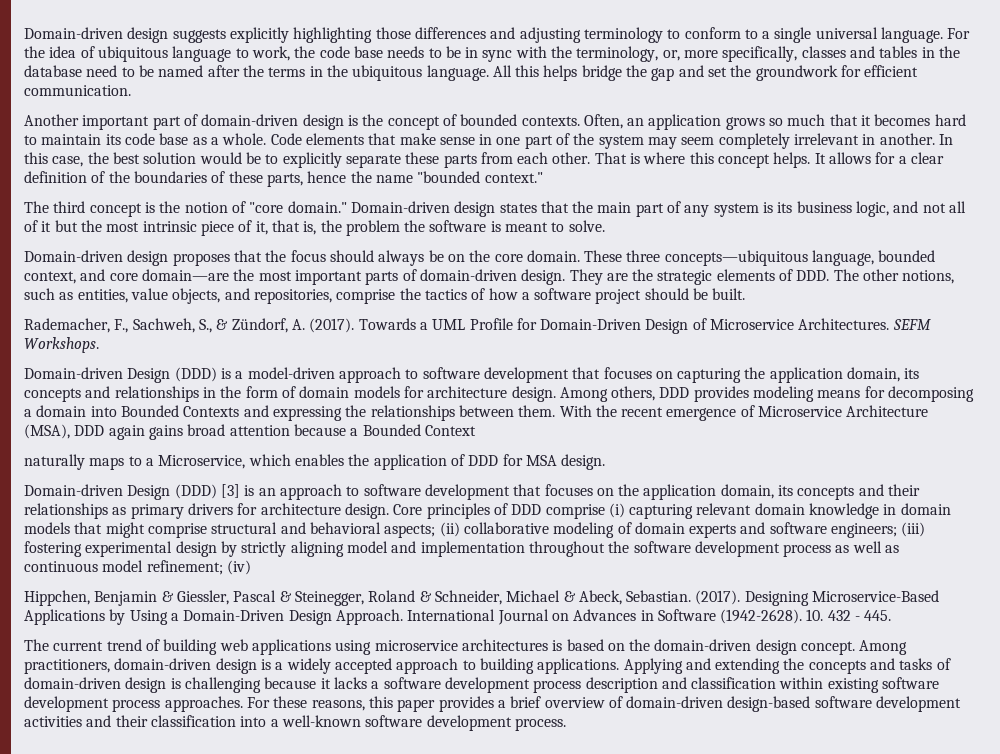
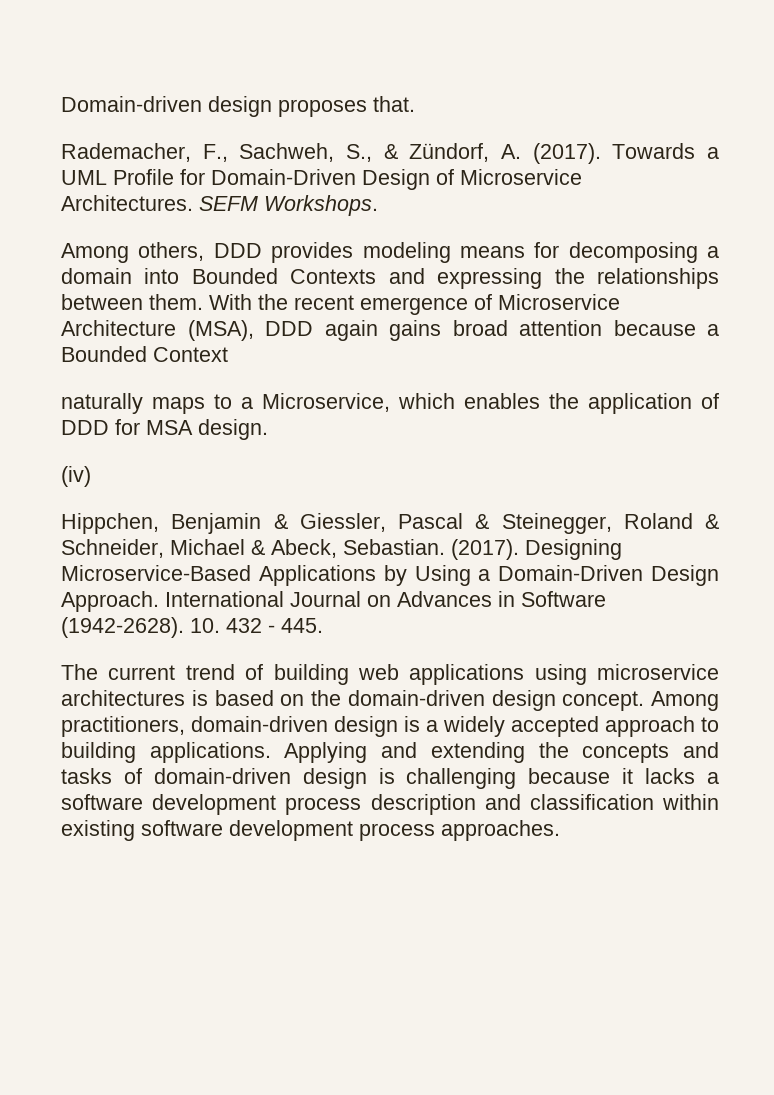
[24,27,971,43] [24,46,961,62] [24,65,919,81] [24,85,131,96] [24,114,966,130] [24,133,954,149] [24,152,945,168] [24,171,543,187] [24,201,967,217] [24,220,605,236] [24,250,936,266] [24,269,955,285] [24,288,746,304] Domain-driven design suggests explicitly highlighting those differences and adjusting terminology to conform to a single universal language. For the idea of ubiquitous language to work, the code base needs to be in sync with the terminology, or, more specifically, classes and tables in the database need to be named after the terms in the ubiquitous language. All this helps bridge the gap and set the groundwork for efficient communication. // Another important part of domain-driven design is the concept of bounded contexts. Often, an application grows so much that it becomes hard to maintain its code base as a whole. Code elements that make sense in one part of the system may seem completely irrelevant in another. In this case, the best solution would be to explicitly separate these parts from each other. That is where this concept helps. It allows for a clear definition of the boundaries of these parts, hence the name "bounded context." // The third concept is the notion of "core domain." Domain-driven design states that the main part of any system is its business logic, and not all of it but the most intrinsic piece of it, that is, the problem the software is meant to solve. // Domain-driven design proposes that the focus should always be on the core domain. These three concepts—ubiquitous language, bounded context, and core domain—are the most important parts of domain-driven design. They are the strategic elements of DDD. The other notions, such as entities, value objects, and repositories, comprise the tactics of how a software project should be built. -> [61,96,415,117] Domain-driven design proposes that.
[24,367,920,383] [24,386,556,402] Domain-driven Design (DDD) is a model-driven approach to software development that focuses on capturing the application domain, its concepts and relationships in the form of domain models for architecture design. -> (378, 205) none
[24,484,921,500] [24,503,951,519] [24,522,926,538] [24,541,900,557] [24,560,223,575] Domain-driven Design (DDD) [3] is an approach to software development that focuses on the application domain, its concepts and their relationships as primary drivers for architecture design. Core principles of DDD comprise (i) capturing relevant domain knowledge in domain models that might comprise structural and behavioral aspects; (ii) collaborative modeling of domain experts and software engineers; (iii) fostering experimental design by strictly aligning model and implementation throughout the software development process as well as continuous model refinement; -> (268, 429) none
[246,696,962,712] [24,715,566,731] For these reasons, this paper provides a brief overview of domain-driven design-based software development activities and their classification into a well-known software development process. -> (560, 830) none

